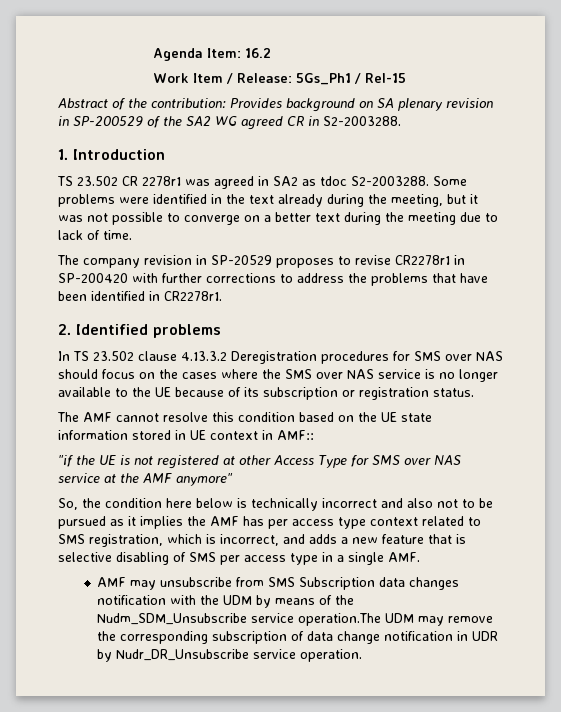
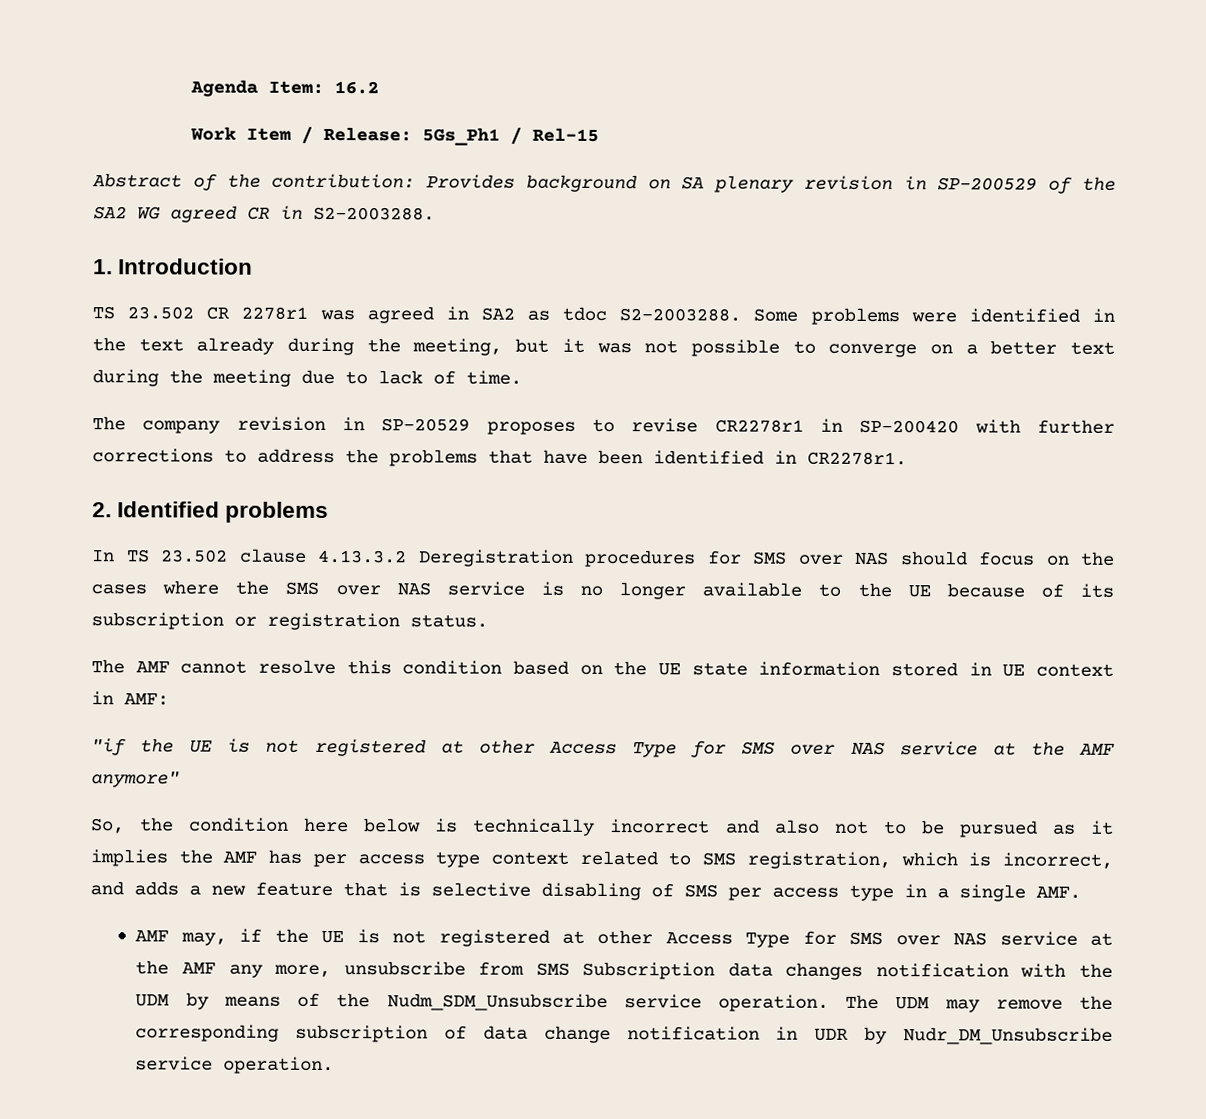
[277,430,314,440] AMF:: -> [124,693,169,706] AMF:
[130,580,157,590] may -> [180,928,1113,948] [135,960,332,978] may, if the UE is not registered at other Access Type for SMS over NAS service at the AMF any more,
[298,613,382,626] operation.The -> [717,994,880,1012] operation. The
[116,649,250,661] Nudr_DR_Unsubscribe -> [902,1027,1113,1045] Nudr_DM_Unsubscribe

